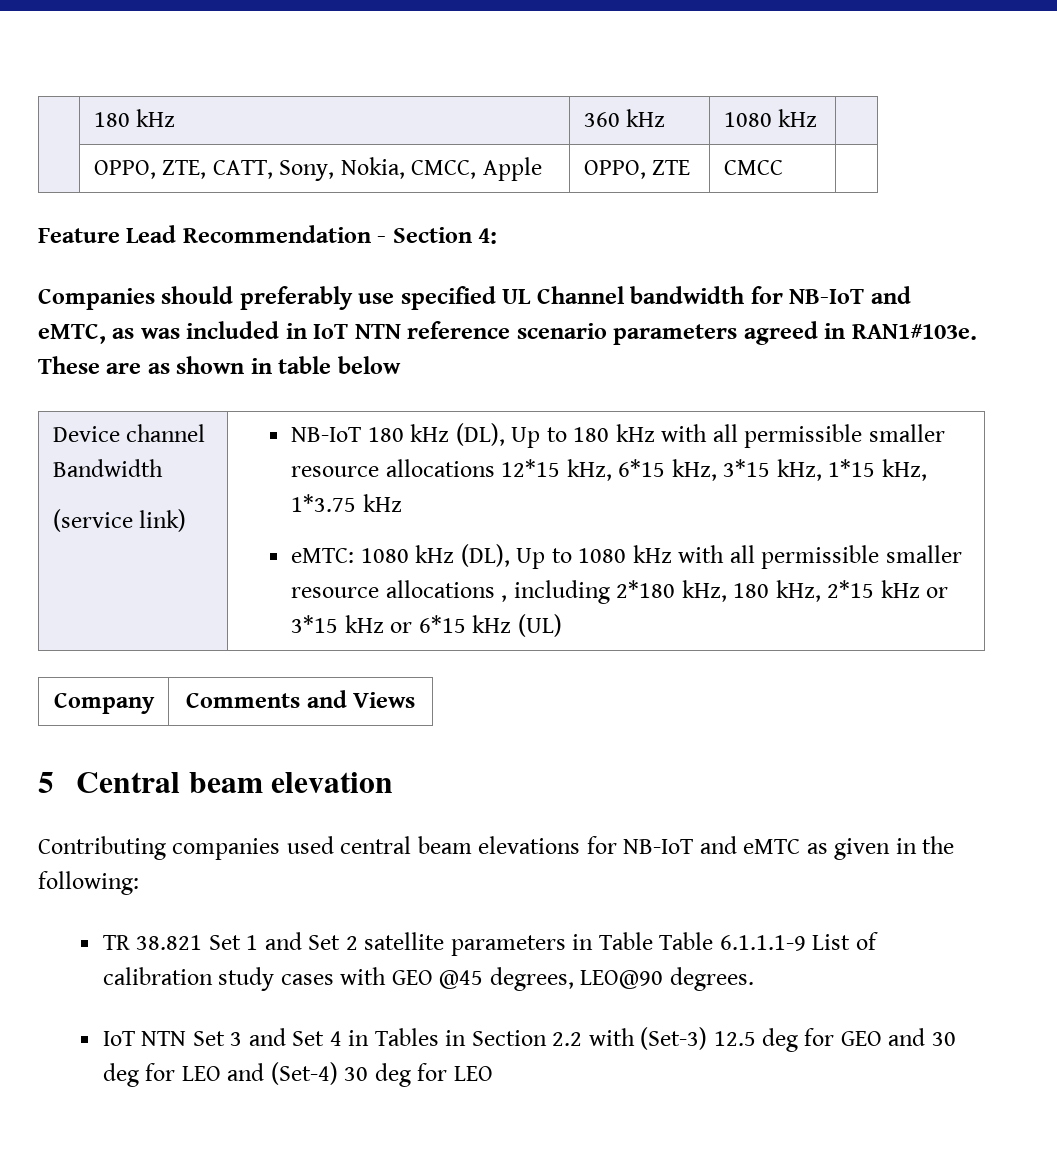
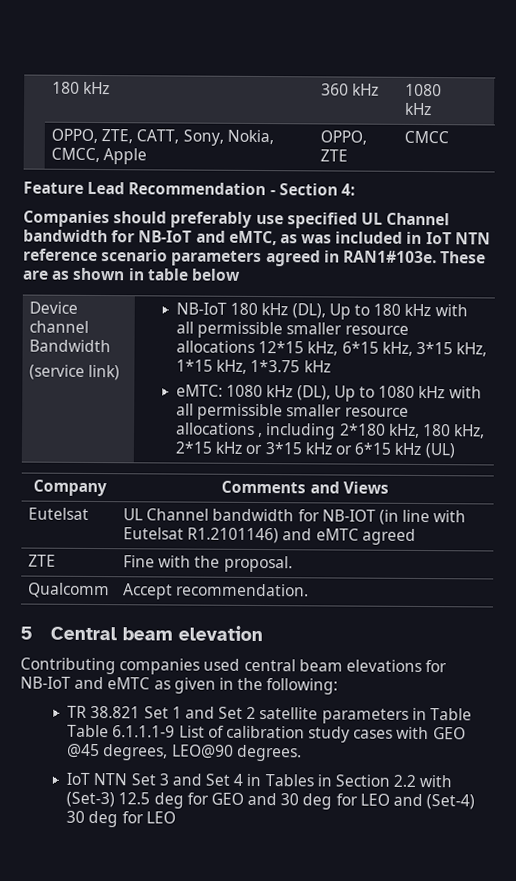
(415, 700) none -> [27,507,89,520] [122,508,467,525] [122,527,416,545] [27,554,56,567] [122,555,293,573] [27,582,110,599] [122,583,310,600] // Eutelsat | UL Channel bandwidth for NB-IOT (in line with Eutelsat R1.2101146) and eMTC agreed // ZTE | Fine with the proposal. // Qualcomm | Accept recommendation.

